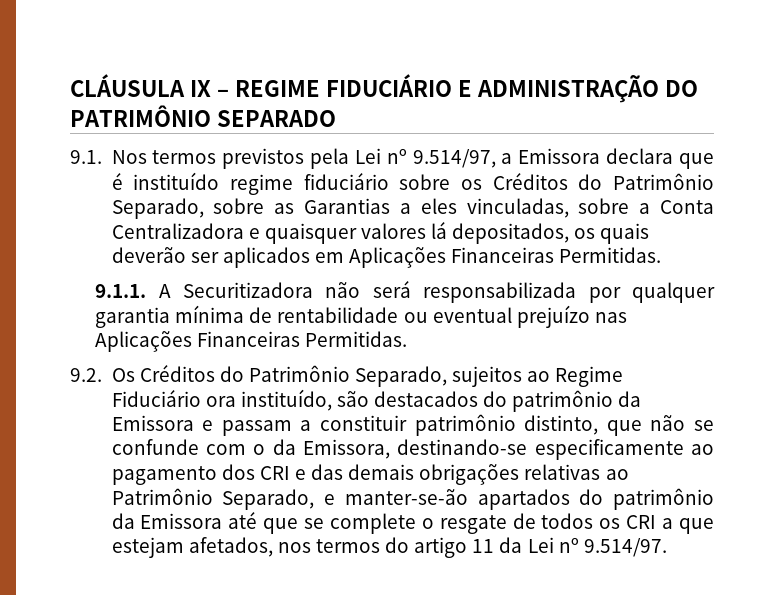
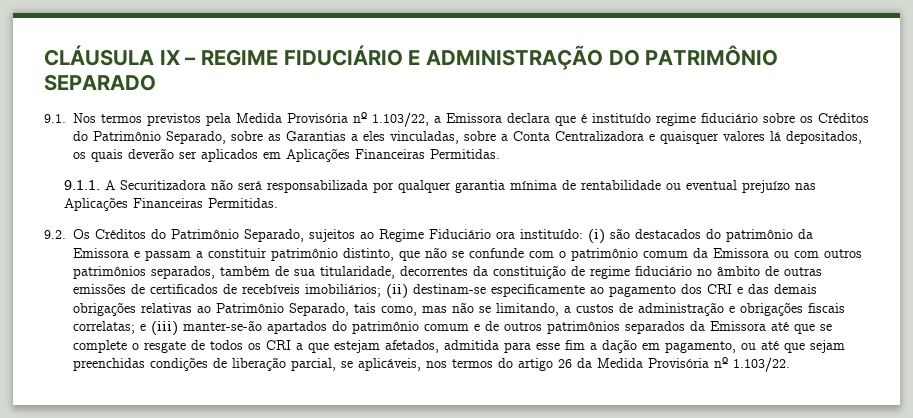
[354,148,496,168] Lei nº 9.514/97, -> [236,112,429,127] Medida Provisória nº 1.103/22,
[240,389,332,411] instituído, -> [520,229,605,244] instituído: (i)
[272,439,528,459] da Emissora, destinando-se -> [571,248,862,261] [73,265,822,279] [73,283,486,299] patrimônio comum da Emissora ou com outros patrimônios separados, também de sua titularidade, decorrentes da constituição de regime fiduciário no âmbito de outras emissões de certificados de recebíveis imobiliários; (ii) destinam-se
[324,488,714,510] e manter-se-ão apartados do patrimônio -> [354,302,845,316] [73,320,685,336] tais como, mas não se limitando, a custos de administração e obrigações fiscais correlatas; e (iii) manter-se-ão apartados do patrimônio comum e de outros patrimônios separados
[277,537,667,558] nos termos do artigo 11 da Lei nº 9.514/97. -> [444,339,845,353] [73,357,790,372] admitida para esse fim a dação em pagamento, ou até que sejam preenchidas condições de liberação parcial, se aplicáveis, nos termos do artigo 26 da Medida Provisória nº 1.103/22.

